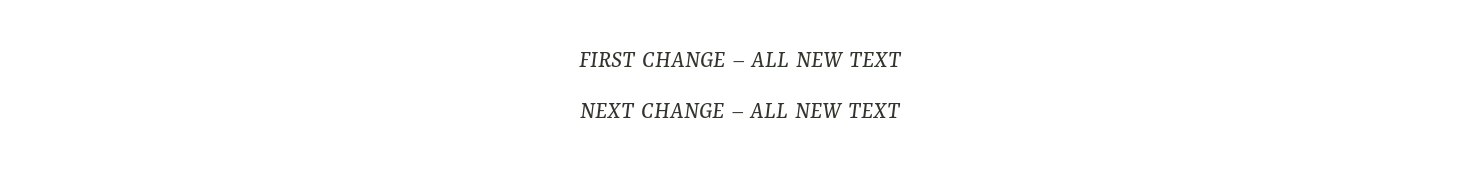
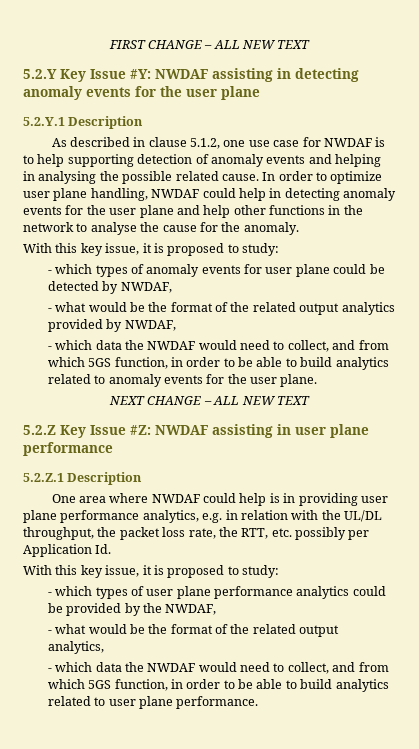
(902, 59) none -> [23,68,359,82] [23,86,260,100] [23,116,144,129] [51,137,386,149] [23,154,381,167] [23,171,383,184] [23,188,396,201] [23,205,363,218] [23,222,299,235] [23,243,279,256] [47,264,385,277] [47,281,172,294] [47,302,395,315] [47,319,176,332] [47,340,389,352] [47,357,389,370] [47,374,318,387] // 5.2.Y Key Issue #Y: NWDAF assisting in detecting anomaly events for the user plane // 5.2.Y.1 Description // As described in clause 5.1.2, one use case for NWDAF is to help supporting detection of anomaly events and helping in analysing the possible related cause. In order to optimize user plane handling, NWDAF could help in detecting anomaly events for the user plane and help other functions in the network to analyse the cause for the anomaly. // With this key issue, it is proposed to study: // - which types of anomaly events for user plane could be detected by NWDAF, // - what would be the format of the related output analytics provided by NWDAF, // - which data the NWDAF would need to collect, and from which 5GS function, in order to be able to build analytics related to anomaly events for the user plane.
(901, 110) none -> [23,424,369,438] [23,442,113,456] [23,472,143,485] [51,493,388,506] [23,510,382,523] [23,527,370,540] [23,544,112,557] [23,565,279,578] [47,586,386,599] [47,603,217,616] [47,624,340,637] [47,641,104,654] [47,662,389,674] [47,679,389,692] [47,696,259,709] // 5.2.Z Key Issue #Z: NWDAF assisting in user plane performance // 5.2.Z.1 Description // One area where NWDAF could help is in providing user plane performance analytics, e.g. in relation with the UL/DL throughput, the packet loss rate, the RTT, etc. possibly per Application Id. // With this key issue, it is proposed to study: // - which types of user plane performance analytics could be provided by the NWDAF, // - what would be the format of the related output analytics, // - which data the NWDAF would need to collect, and from which 5GS function, in order to be able to build analytics related to user plane performance.

